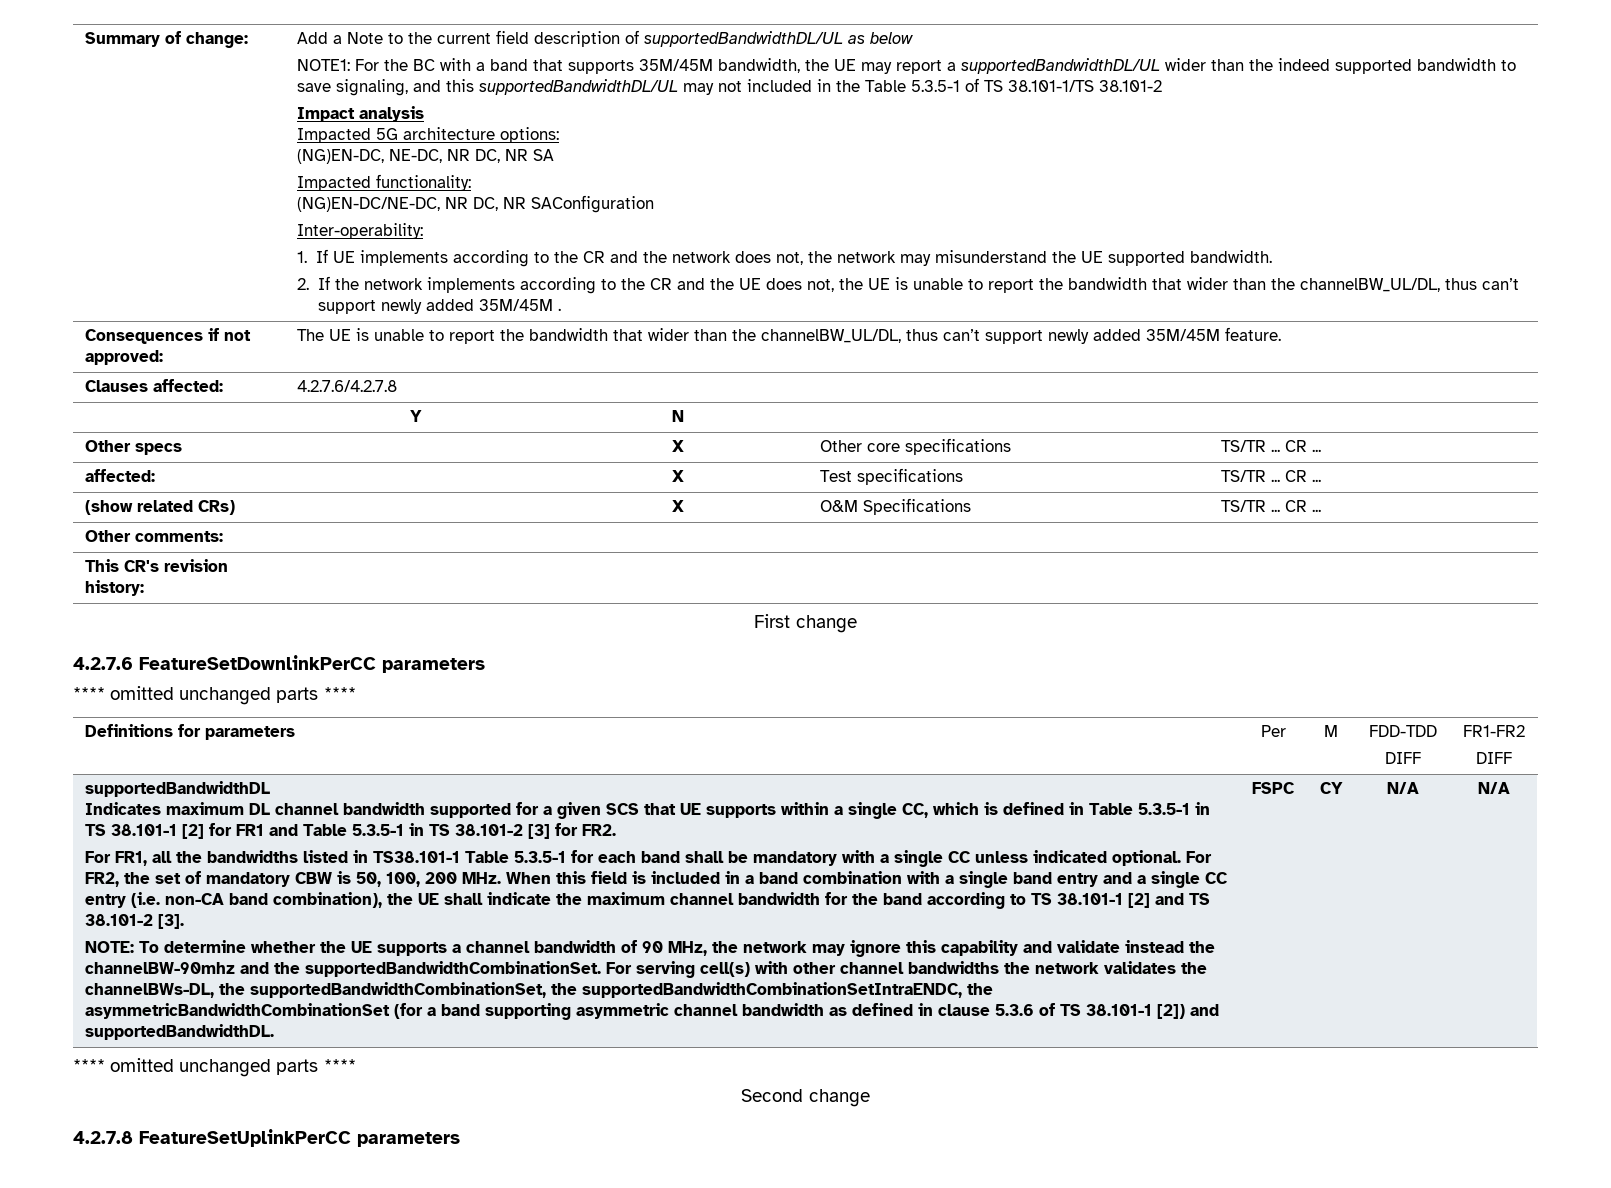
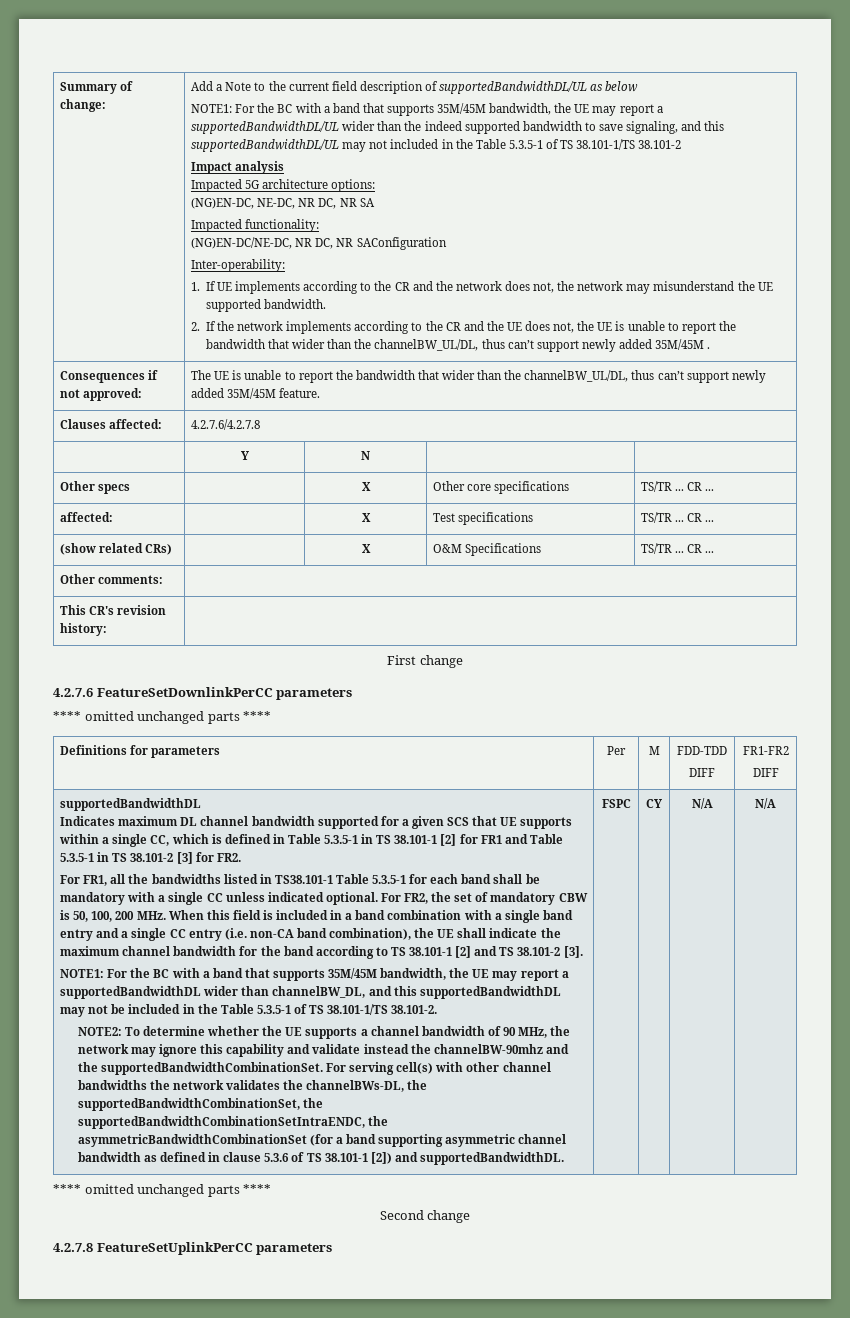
[85,941,135,953] NOTE: -> [60,968,569,981] [60,986,561,999] [60,1004,438,1017] [77,1027,122,1036] NOTE1: For the BC with a band that supports 35M/45M bandwidth, the UE may report a supportedBandwidthDL wider than channelBW_DL, and this supportedBandwidthDL may not be included in the Table 5.3.5-1 of TS 38.101-1/TS 38.101-2. // NOTE2:

